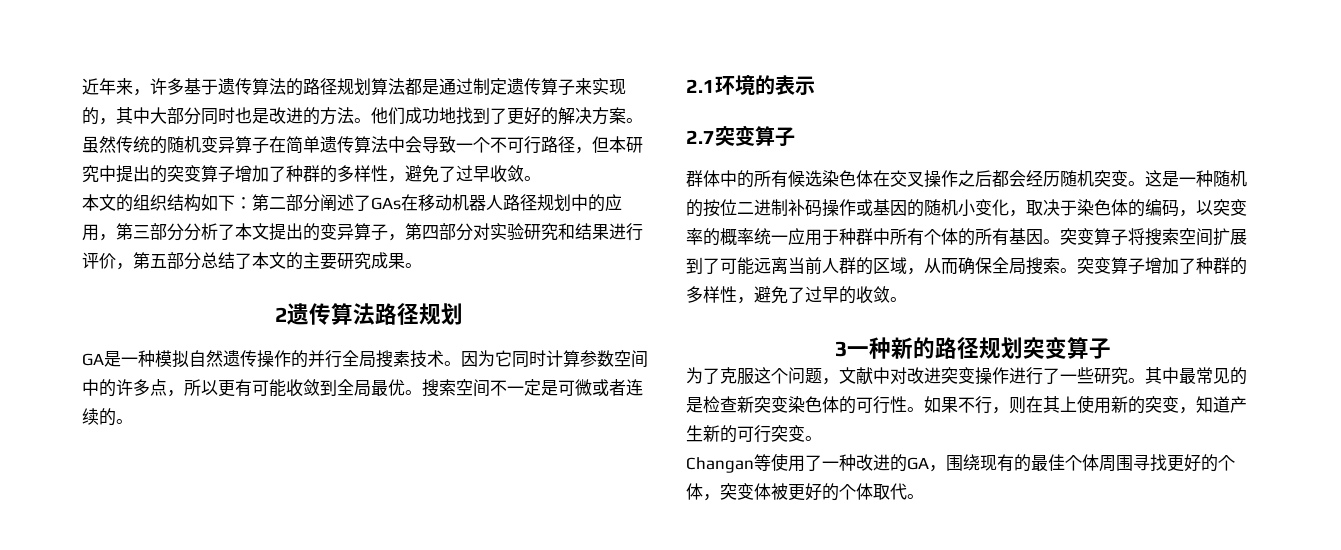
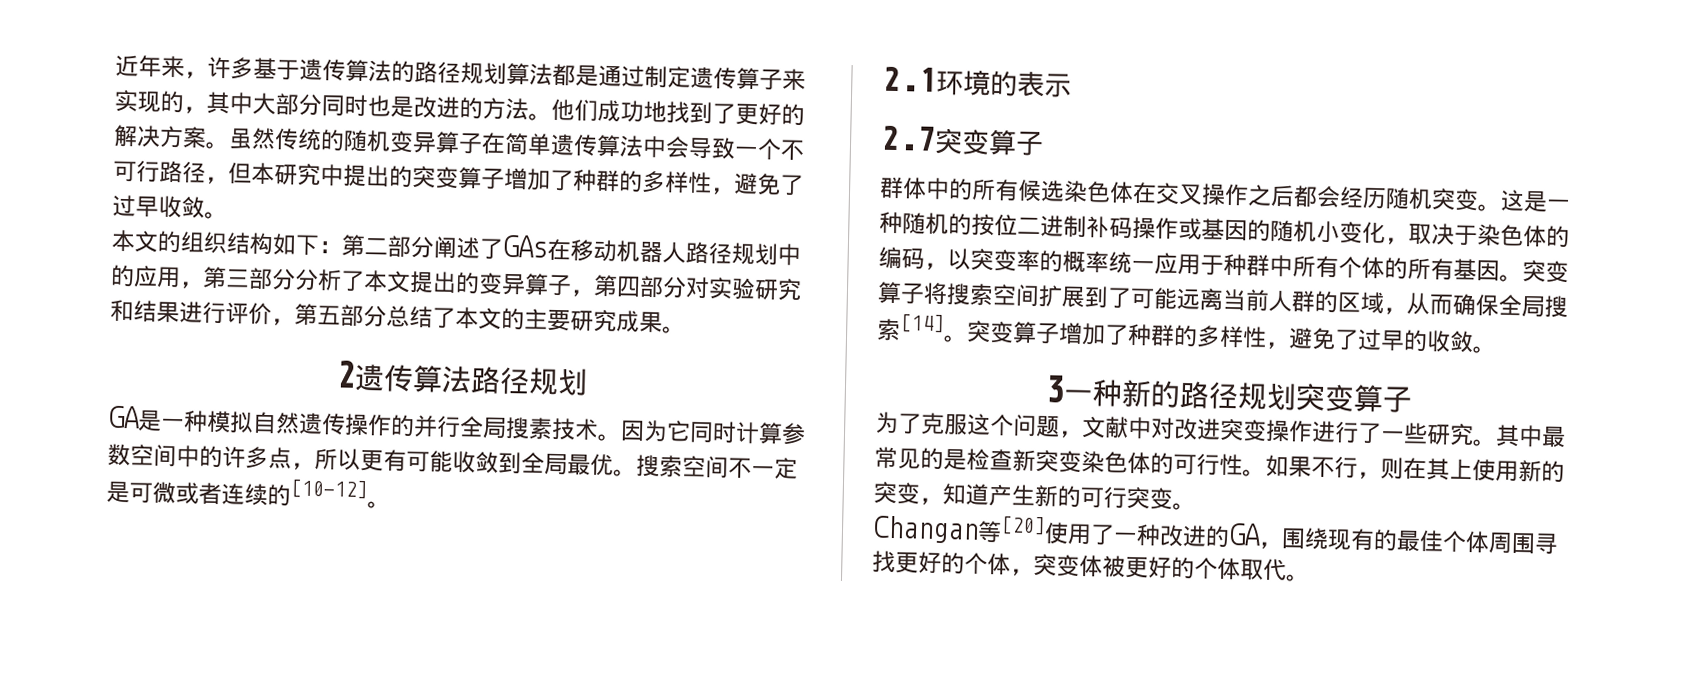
(116, 417) none -> [290,478,368,500] [10-12]
(1060, 265) none -> [900,313,945,334] [14]
(771, 462) none -> [1000,515,1046,536] [20]

